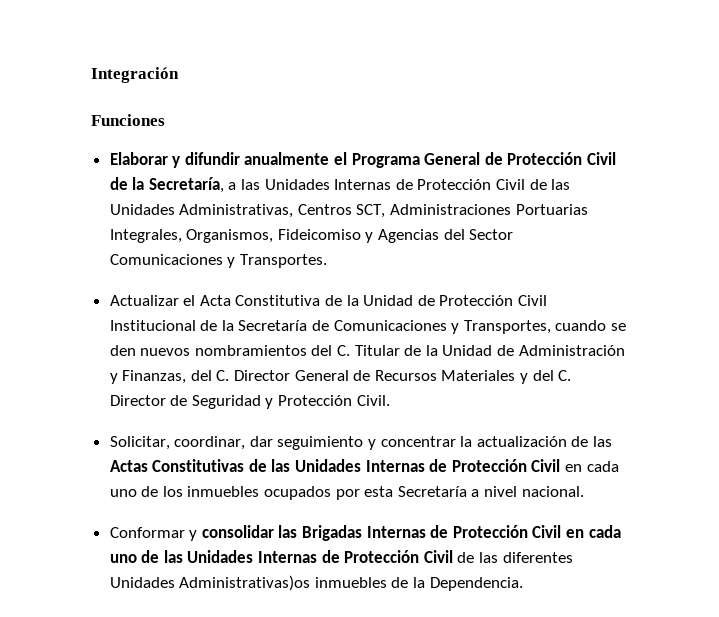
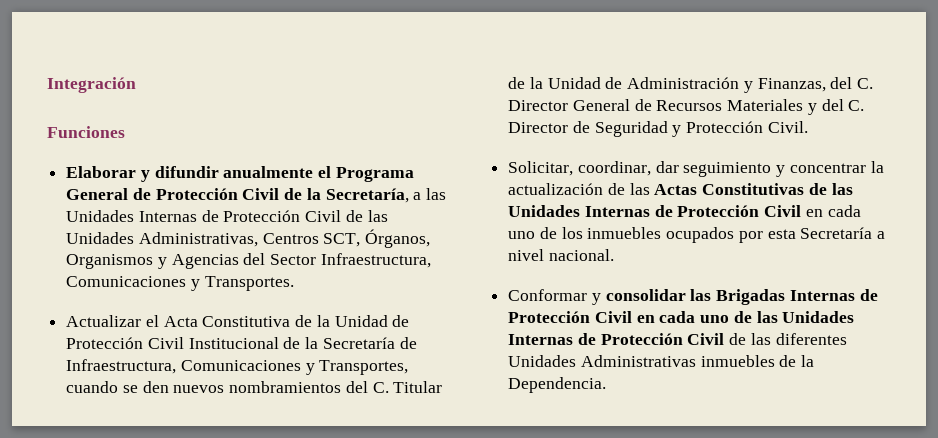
[390,204,588,215] [109,229,361,243] Administraciones Portuarias Integrales, Organismos, Fideicomiso -> [365,229,431,248] [66,254,154,269] Órganos, Organismos
(514, 234) none -> [320,253,431,268] Infraestructura,
(330, 325) none -> [66,359,177,374] Infraestructura,
[179,575,311,591] Administrativas)os -> [580,355,696,367] Administrativas

